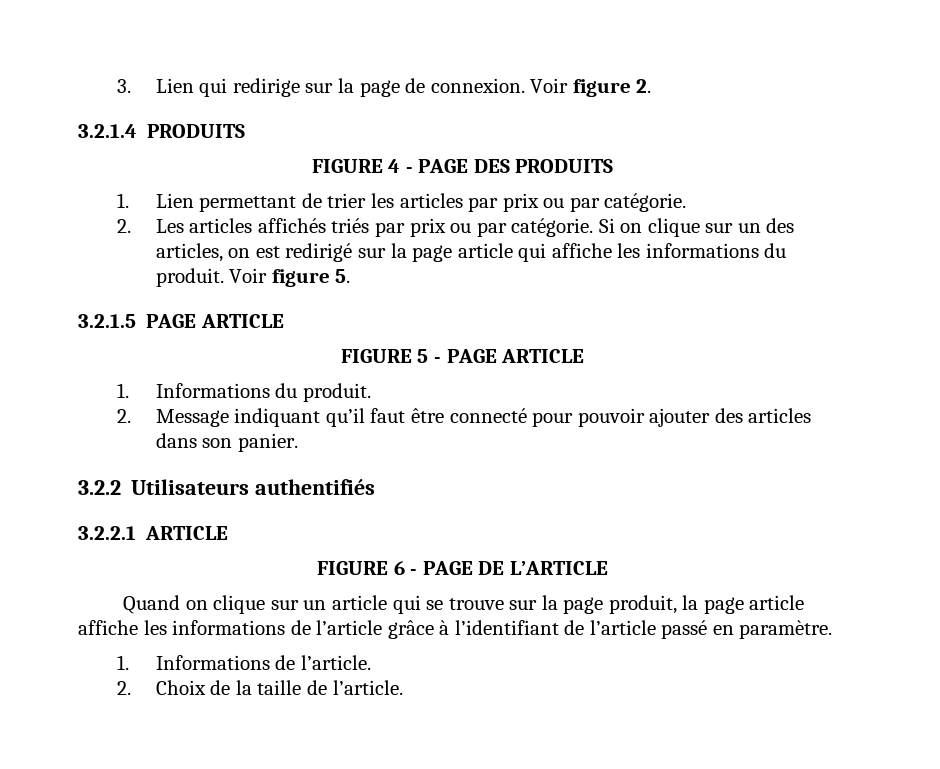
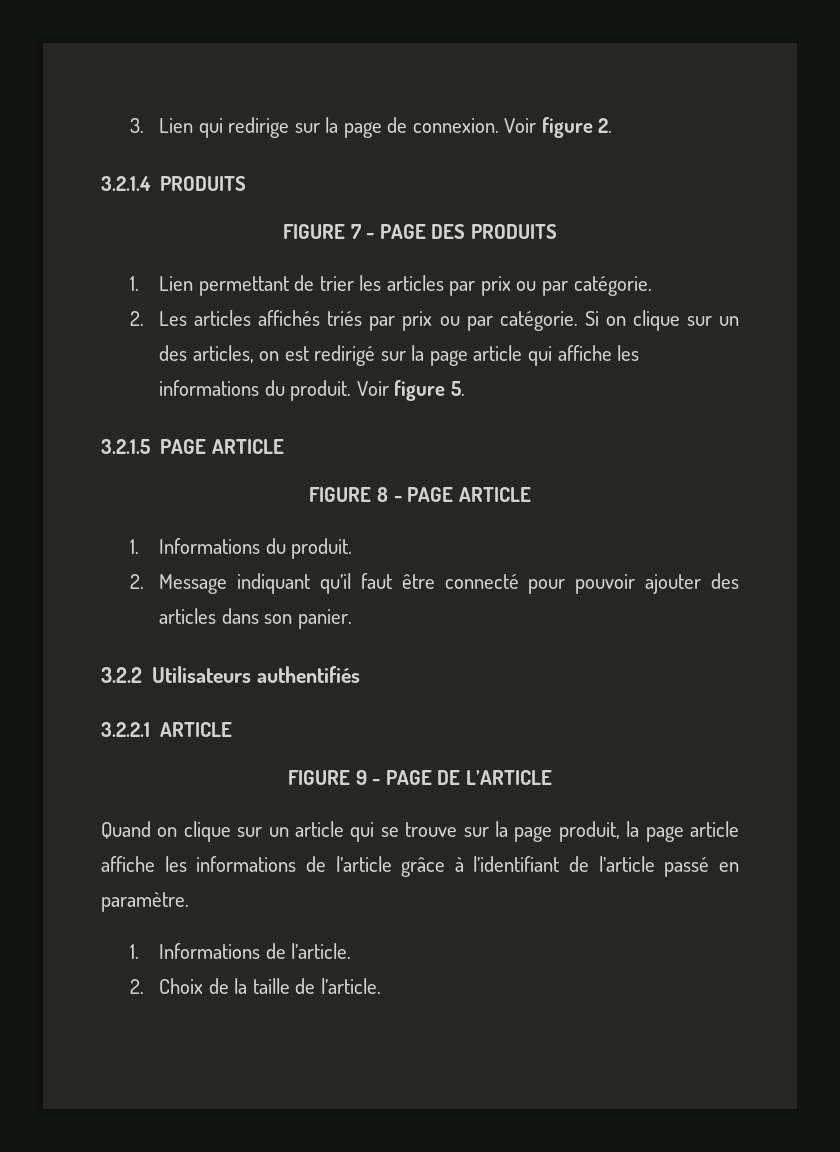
[388,159,401,173] 4 -> [350,224,361,239] 7
[417,349,429,363] 5 -> [376,487,388,502] 8
[393,561,405,575] 6 -> [355,770,367,785] 9

